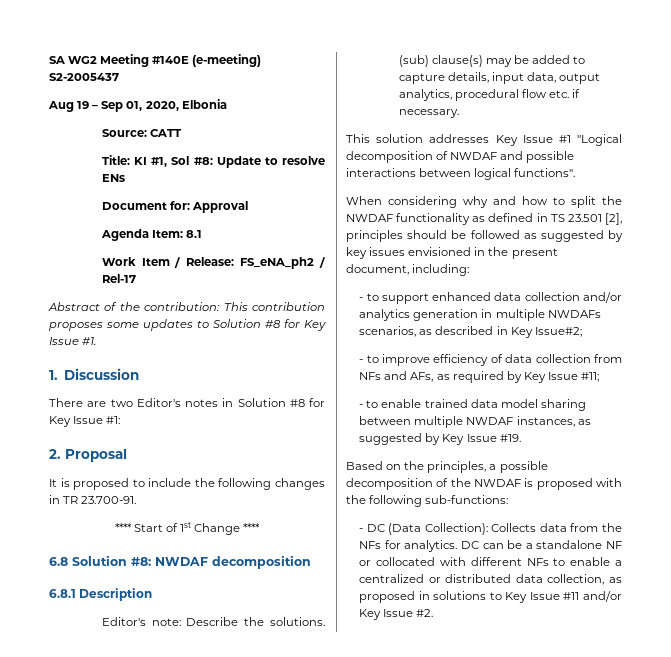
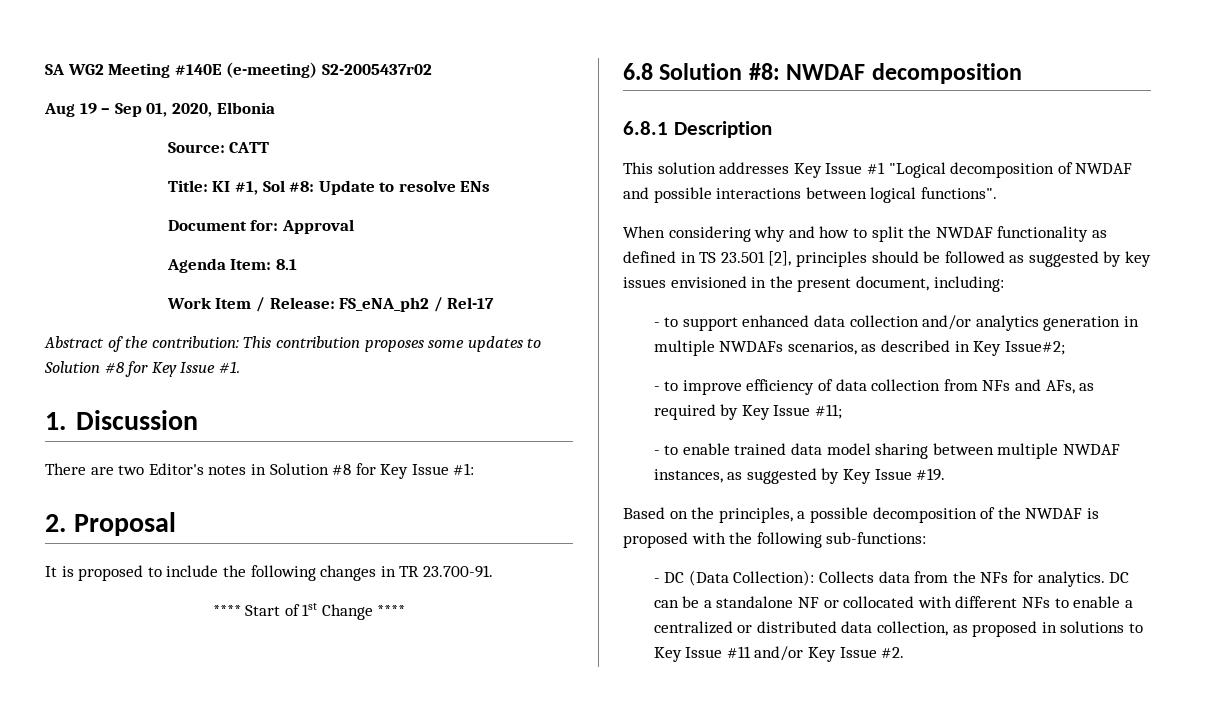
[49,73,119,81] S2-2005437 -> [321,64,432,75] S2-2005437r02
[101,617,325,626] [398,55,586,67] [398,72,601,84] [398,89,581,101] [398,109,459,118] // Editor's note: Describe the solutions. (sub) clause(s) may be added to capture details, input data, output analytics, procedural flow etc. if necessary. -> (772, 129) none

